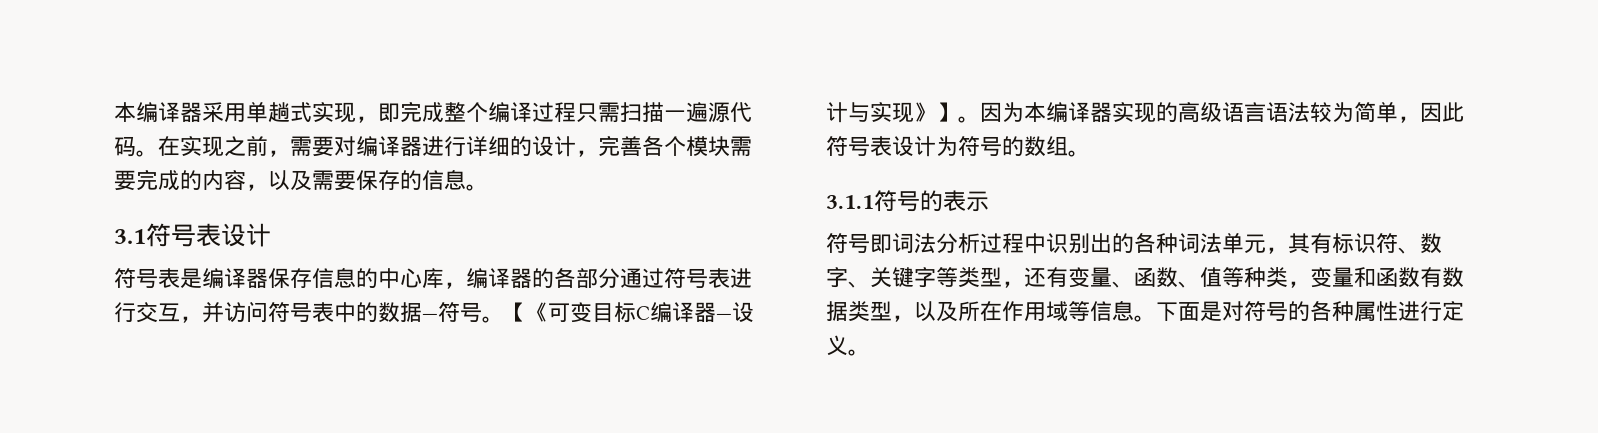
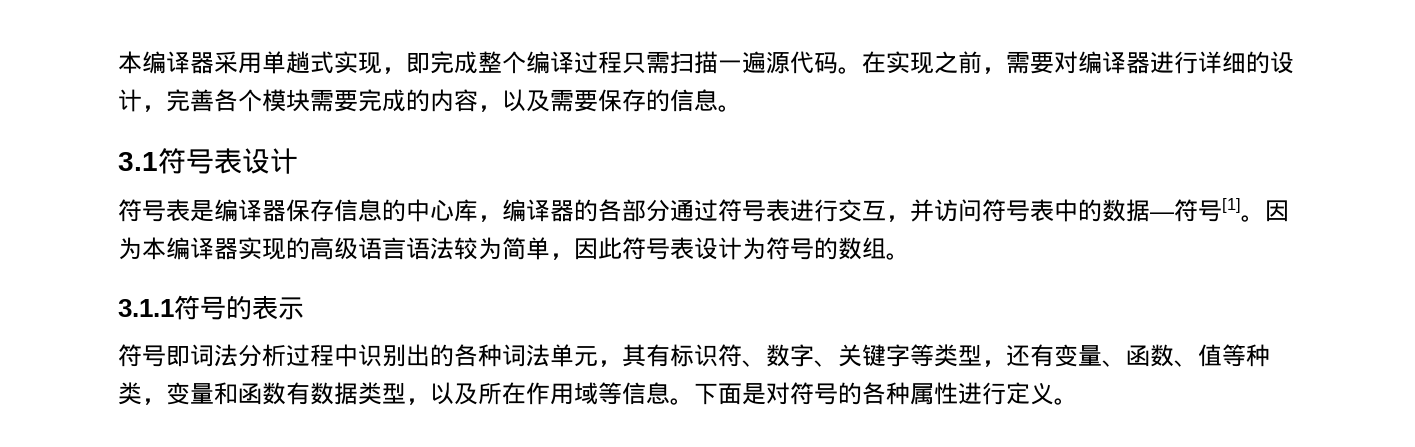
[482,302,754,323] [826,102,958,123] 。【《可变目标C编译器—设计与实现》】 -> [1222,198,1241,213] [1]

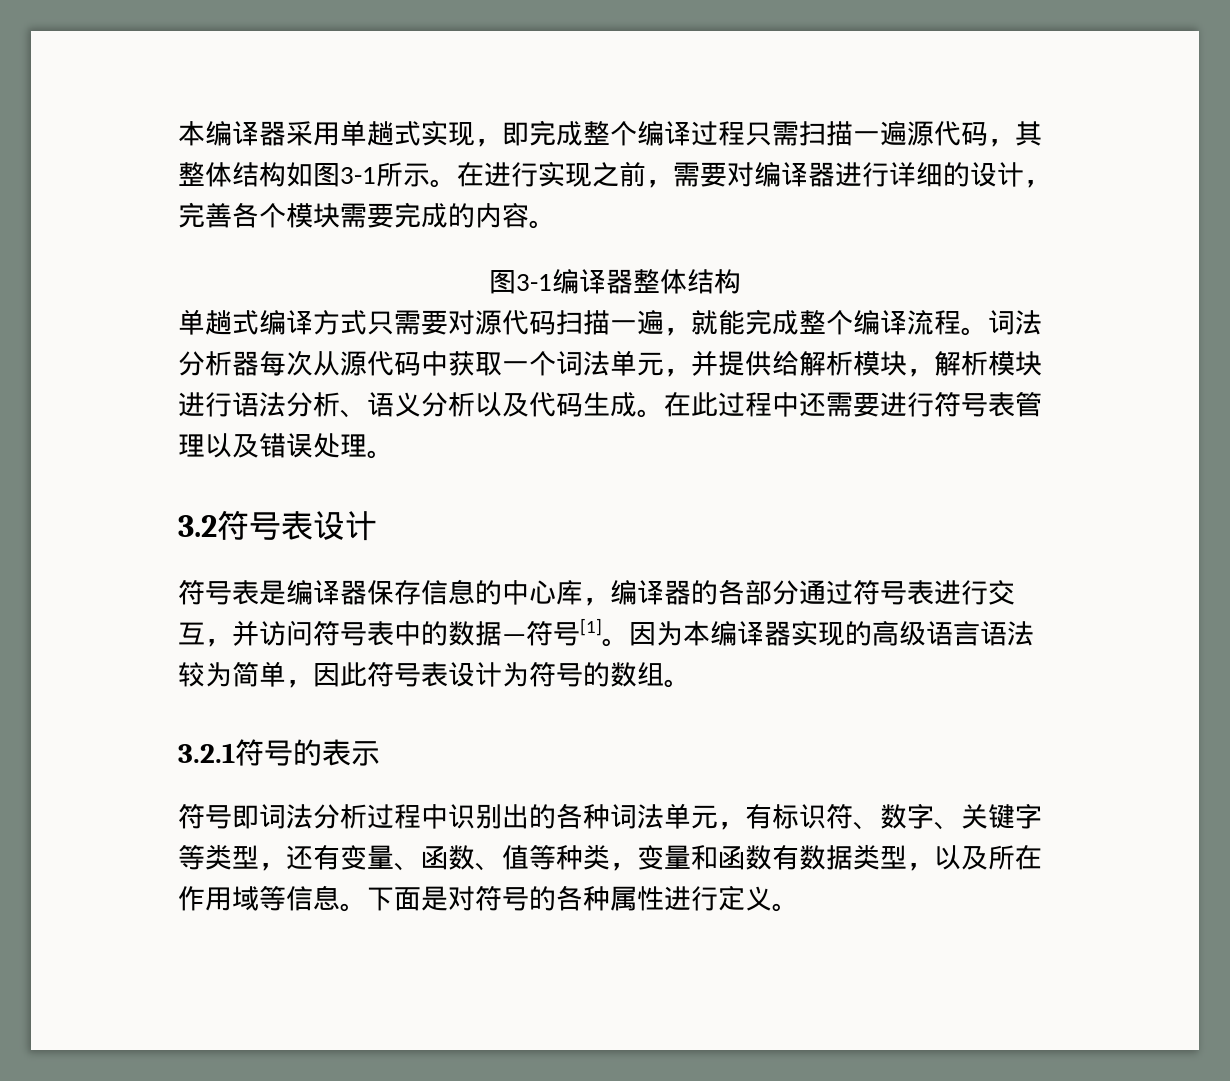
[838,51,886,74] 。在 -> [988,121,1042,147] [178,162,538,188] ，其整体结构如图3-1所示。在进行
[478,89,742,112] [118,152,158,171] ，以及需要保存的信息。 // 3.1 -> [529,220,556,229] [489,269,741,294] [178,309,1042,336] [178,350,1042,377] [178,391,1042,418] [178,433,394,459] [178,515,217,537] 。 // 图3-1编译器整体结构 // 单趟式编译方式只需要对源代码扫描一遍，就能完成整个编译流程。词法分析器每次从源代码中获取一个词法单元，并提供给解析模块，解析模块进行语法分析、语义分析以及代码生成。在此过程中还需要进行符号表管理以及错误处理。 // 3.2
[118,299,174,317] 3.1.1 -> [178,743,235,763] 3.2.1
[622,344,646,367] 其 -> (745, 825) none

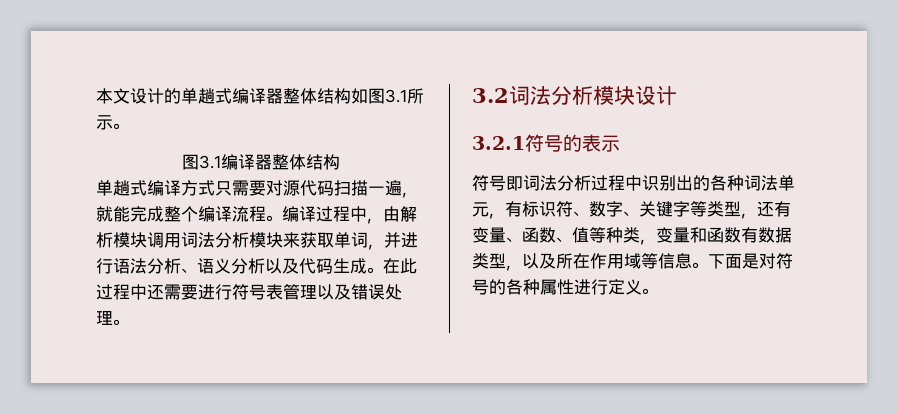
[178,120,1042,147] 本编译器采用单趟式实现，即完成整个编译过程只需扫描一遍源代码，其 -> [96,88,283,104] 本文设计的单趟式编译器
[340,167,376,184] 3-1 -> [385,89,407,103] 3.1
[457,161,1051,188] [178,202,556,229] [489,270,552,294] 在进行实现之前，需要对编译器进行详细的设计，完善各个模块需要完成的内容。 // 图3-1 -> [182,154,221,170] // 图3.1
[988,310,1042,335] [178,350,1042,377] 词法分析器每次从源代码中获取一个词法单元，并提供给解析模块，解析模块 -> [282,206,417,224] [96,232,401,250] 编译过程中，由解析模块调用词法分析模块来获取单词，并
[217,510,377,541] [178,579,1015,606] [178,618,602,647] [602,620,1034,647] [178,661,691,688] 符号表设计 // 符号表是编译器保存信息的中心库，编译器的各部分通过符号表进行交互，并访问符号表中的数据—符号[1]。因为本编译器实现的高级语言语法较为简单，因此符号表设计为符号的数组。 -> [509,86,677,106] 词法分析模块设计

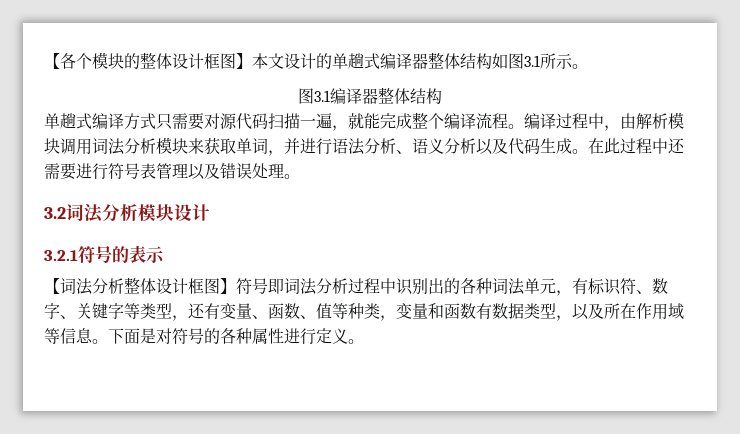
(96, 96) none -> [44,52,252,69] 【各个模块的整体设计框图】
(620, 143) none -> [44,277,236,295] 【词法分析整体设计框图】

